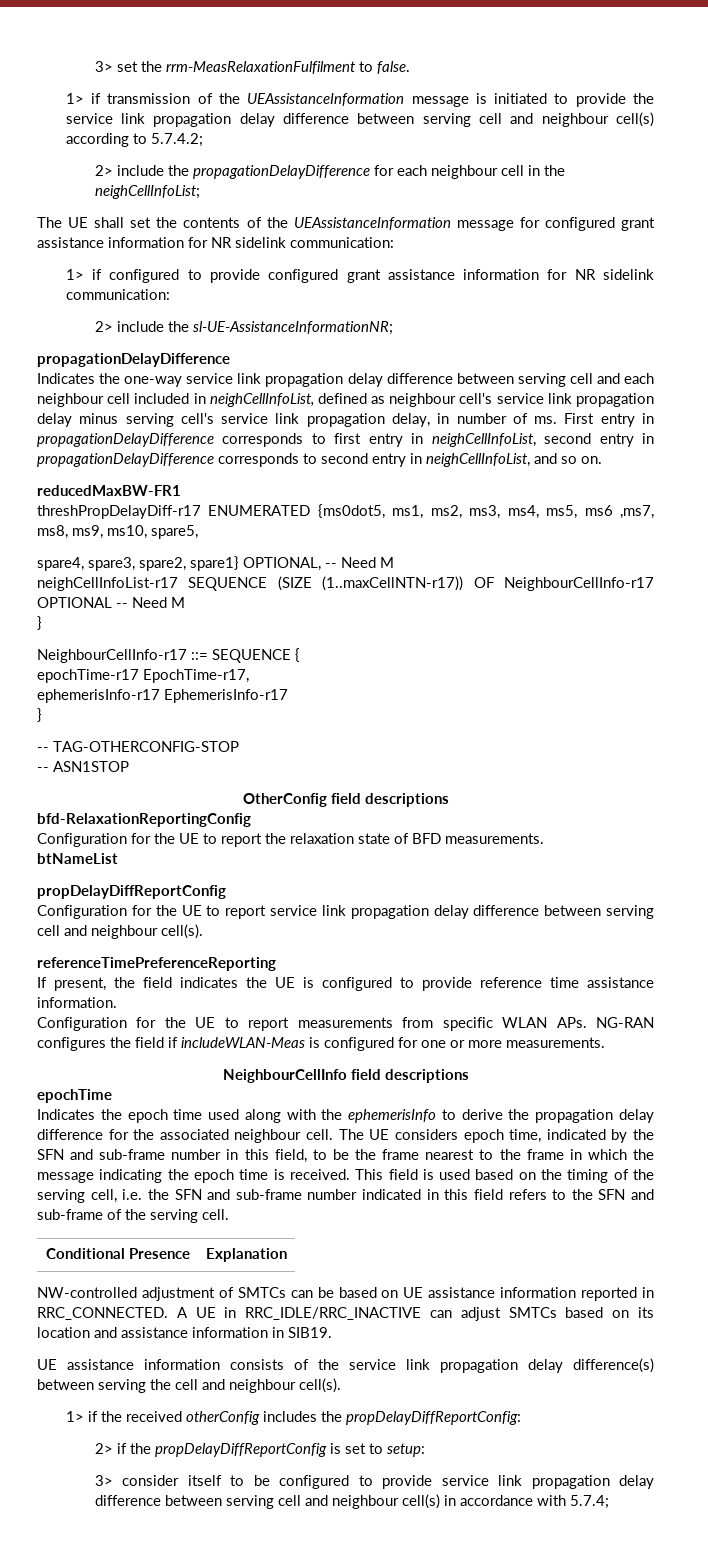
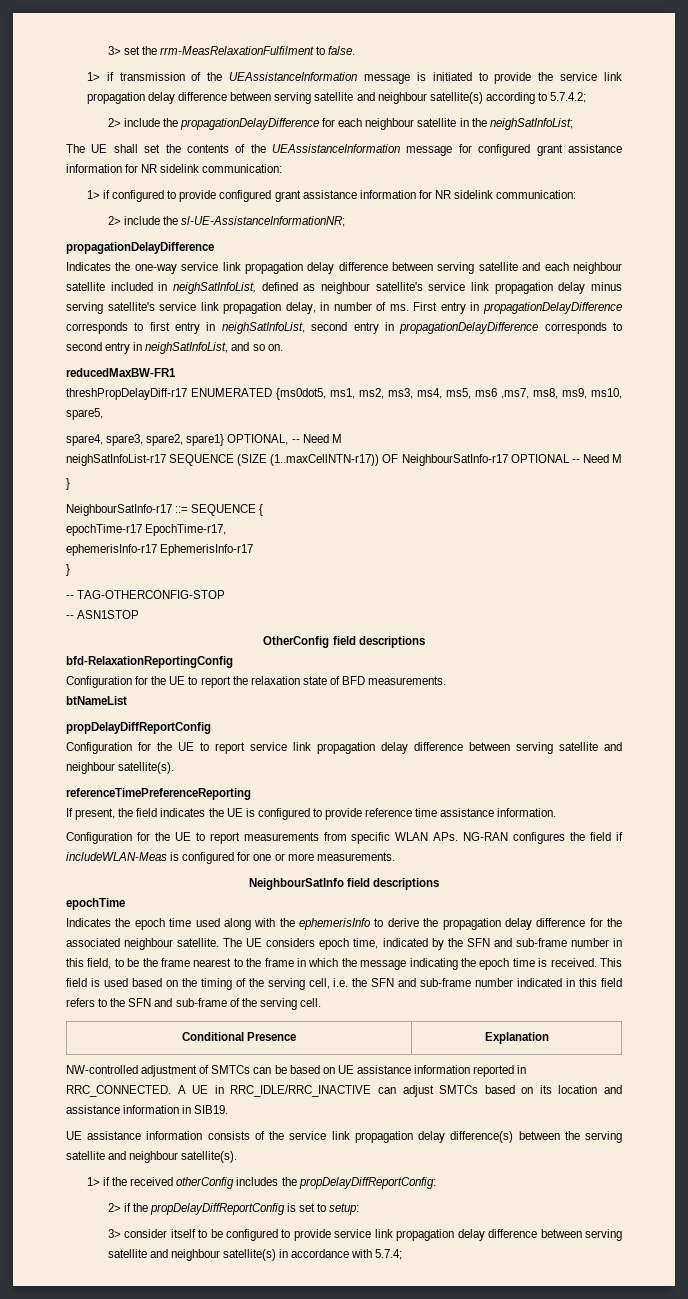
[479,112,654,127] cell and neighbour cell(s) -> [314,92,483,104] satellite and neighbour satellite(s)
[500,165,524,176] cell -> [417,118,457,127] satellite
[94,185,200,199] neighCellInfoList; -> [489,118,573,130] neighSatInfoList;
[569,373,593,384] cell -> [478,262,518,271] satellite
[107,393,131,404] cell -> [66,282,105,291] satellite
[209,393,314,407] neighCellInfoList, -> [173,282,256,294] neighSatInfoList,
[459,393,493,404] cell's -> [375,282,423,291] satellite's
[180,413,214,424] cell's -> [107,302,155,311] satellite's
[431,433,536,447] neighCellInfoList, -> [221,322,305,334] neighSatInfoList,
[426,453,530,467] neighCellInfoList, -> [145,342,229,354] neighSatInfoList,
[37,577,178,591] neighCellInfoList-r17 -> [66,454,166,466] neighSatInfoList-r17
[503,577,654,591] NeighbourCellInfo-r17 -> [401,454,508,466] NeighbourSatInfo-r17
[37,649,187,663] NeighbourCellInfo-r17 -> [66,504,172,516] NeighbourSatInfo-r17
[37,924,203,939] cell and neighbour cell(s). -> [559,742,622,751] [66,762,175,774] satellite and neighbour satellite(s).
[222,1069,347,1083] NeighbourCellInfo -> [248,878,344,890] NeighbourSatInfo
[306,1129,334,1140] cell. -> [177,938,220,947] satellite.
[98,1378,341,1393] serving the cell and neighbour cell(s). -> [564,1131,622,1143] [66,1151,238,1163] the serving satellite and neighbour satellite(s).
[277,1494,440,1509] cell and neighbour cell(s) -> [107,1249,277,1261] satellite and neighbour satellite(s)

